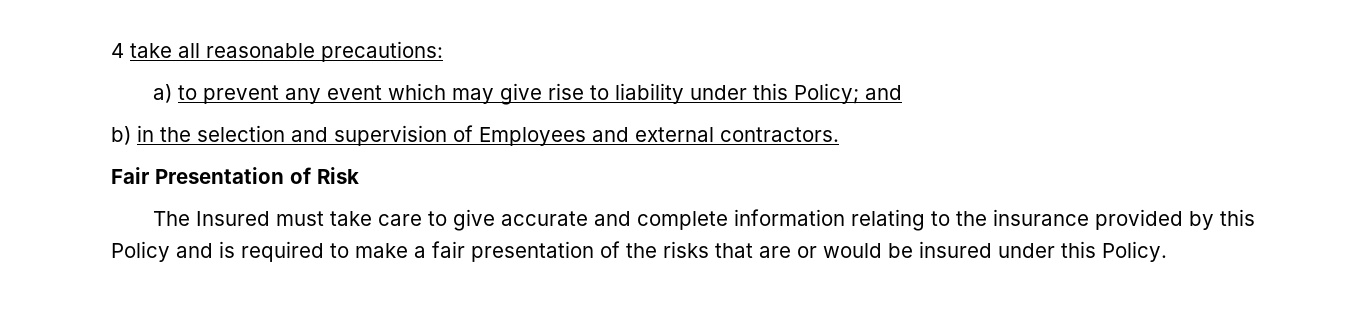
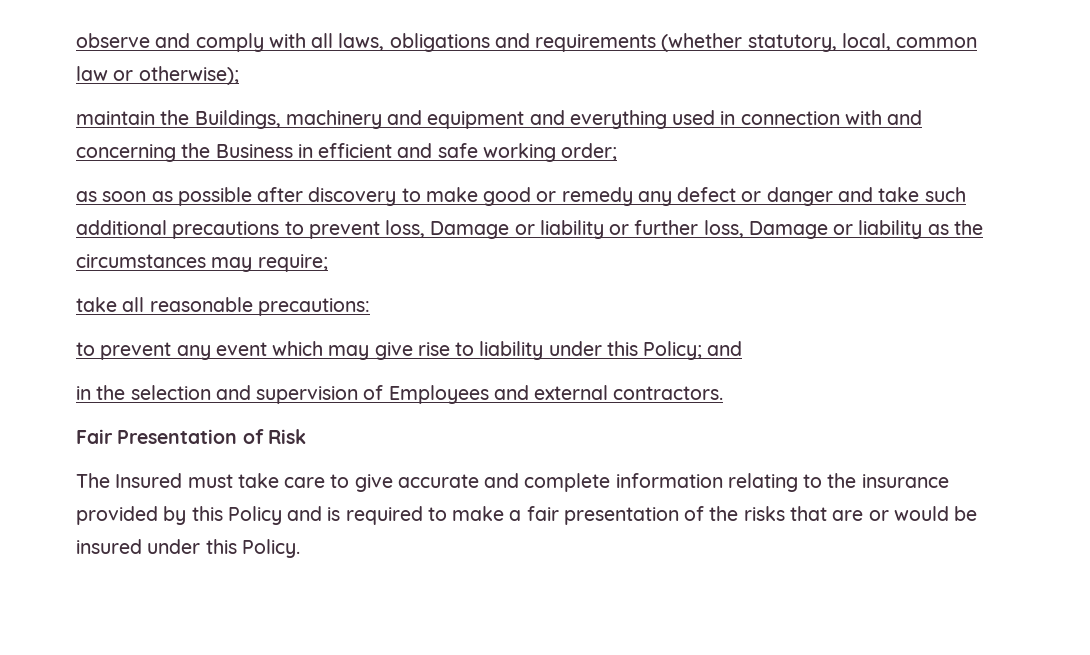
[111,43,124,58] 4 -> [76,33,978,52] [76,66,239,85] [76,110,923,129] [76,143,618,162] [76,187,966,206] [76,220,983,239] [76,254,328,272] observe and comply with all laws, obligations and requirements (whether statutory, local, common law or otherwise); // maintain the Buildings, machinery and equipment and everything used in connection with and concerning the Business in efficient and safe working order; // as soon as possible after discovery to make good or remedy any defect or danger and take such additional precautions to prevent loss, Damage or liability or further loss, Damage or liability as the circumstances may require; //
[153,84,173,103] a) -> (370, 307) none
[111,126,131,145] b) -> (743, 348) none

